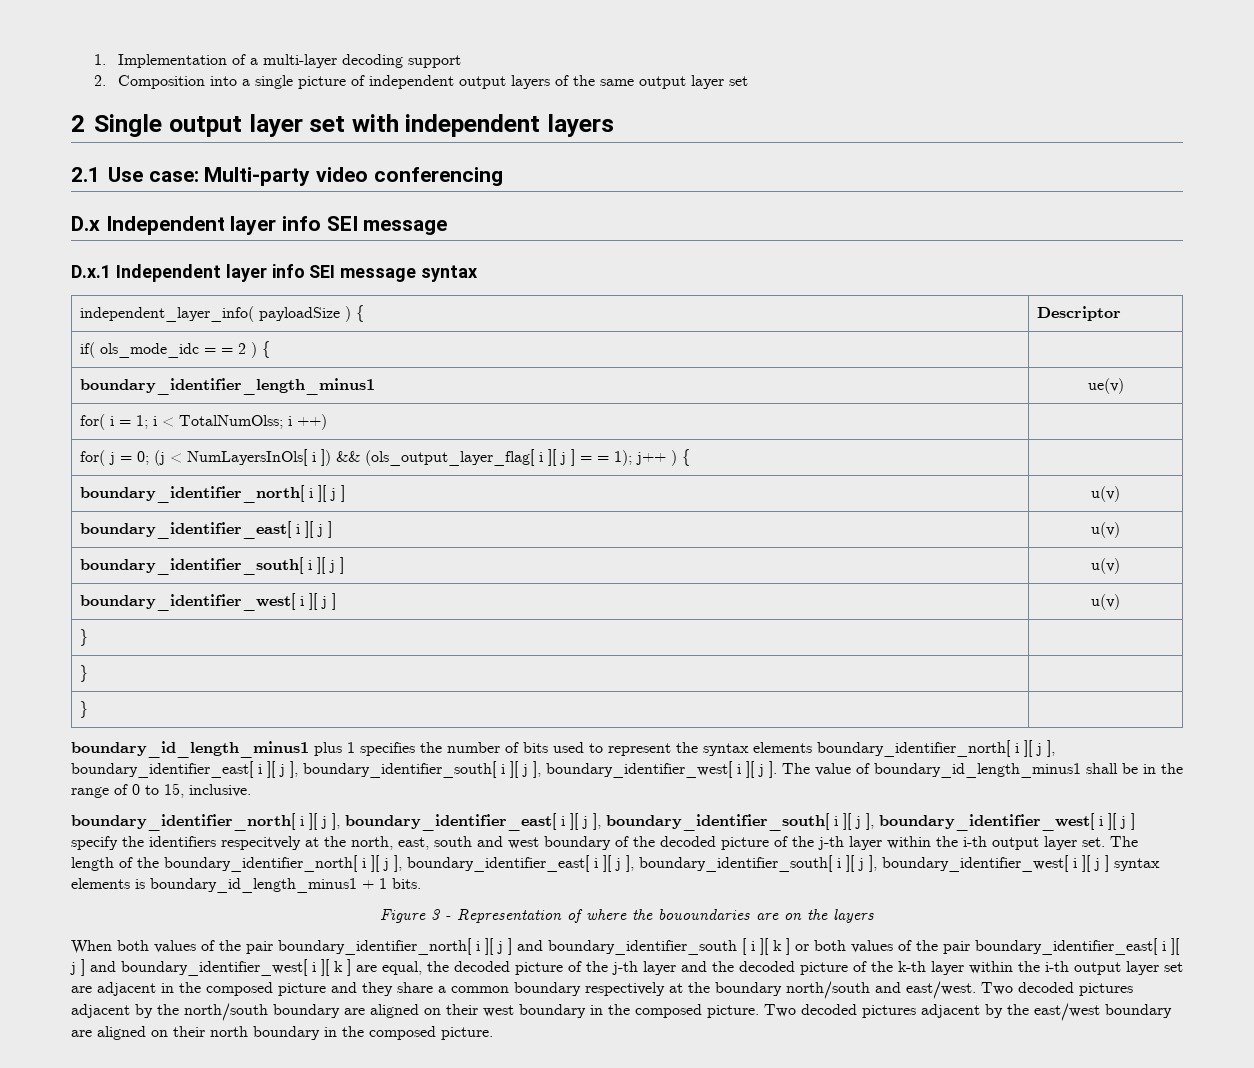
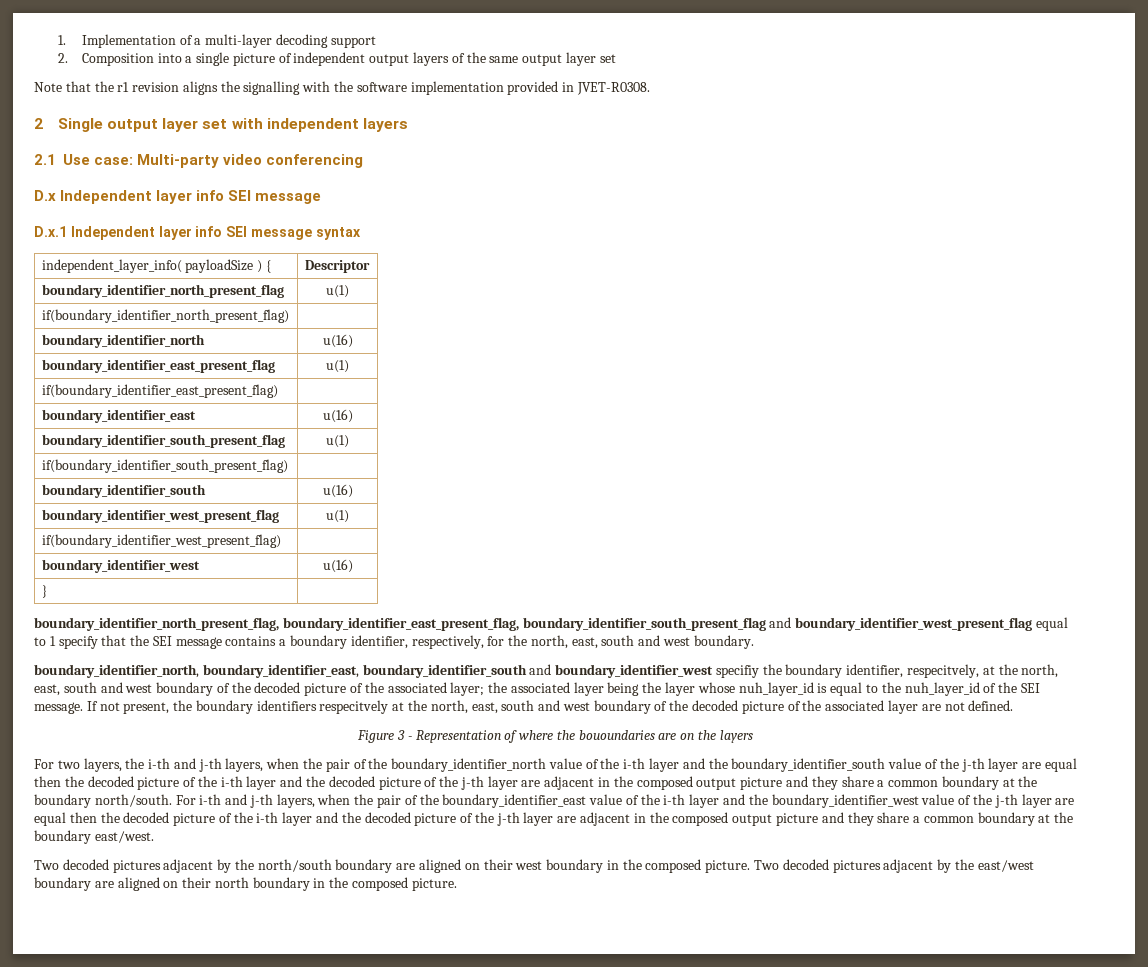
(748, 81) none -> [34,81,650,95] // Note that the r1 revision aligns the signalling with the software implementation provided in JVET-R0308.
[79,341,270,358] [79,378,375,395] [1087,378,1124,394] [79,414,327,430] [79,449,690,466] [79,485,345,503] [1091,486,1120,502] [79,521,332,539] [1091,522,1120,538] [79,557,344,575] [1091,558,1120,574] [79,593,336,611] [1091,594,1120,610] [79,629,88,646] [79,665,88,682] [79,701,88,718] [71,740,1055,758] [71,761,1183,778] [71,783,251,798] [71,813,1135,831] [71,836,144,850] if( ols_mode_idc = = 2 ) { | // boundary_identifier_length_minus1 | ue(v) // for( i = 1; i < TotalNumOlss; i ++) | // for( j = 0; (j < NumLayersInOls[ i ]) && (ols_output_layer_flag[ i ][ j ] = = 1); j++ ) { | // boundary_identifier_north[ i ][ j ] | u(v) // boundary_identifier_east[ i ][ j ] | u(v) // boundary_identifier_south[ i ][ j ] | u(v) // boundary_identifier_west[ i ][ j ] | u(v) // } | // } | // } | // boundary_id_length_minus1 plus 1 specifies the number of bits used to represent the syntax elements boundary_identifier_north[ i ][ j ], boundary_identifier_east[ i ][ j ], boundary_identifier_south[ i ][ j ], boundary_identifier_west[ i ][ j ]. The value of boundary_id_length_minus1 shall be in the range of 0 to 15, inclusive. // boundary_identifier_north[ i ][ j ], boundary_identifier_east[ i ][ j ], boundary_identifier_south[ i ][ j ], boundary_identifier_west[ i ][ j ] specify the -> [41,284,284,298] [326,285,349,298] [41,309,289,323] [41,334,205,348] [322,334,353,348] [41,359,275,373] [326,360,349,373] [41,384,278,398] [41,409,196,423] [322,409,353,423] [41,434,285,448] [326,435,349,448] [41,459,288,473] [41,484,206,498] [322,484,353,498] [41,509,279,523] [326,510,349,523] [41,534,281,548] [41,559,200,573] [322,559,353,573] [41,585,47,598] [34,617,1068,631] [34,635,754,649] [34,664,1059,678] [34,682,1040,696] [34,700,253,714] boundary_identifier_north_present_flag | u(1) // if(boundary_identifier_north_present_flag) | // boundary_identifier_north | u(16) // boundary_identifier_east_present_flag | u(1) // if(boundary_identifier_east_present_flag) | // boundary_identifier_east | u(16) // boundary_identifier_south_present_flag | u(1) // if(boundary_identifier_south_present_flag) | // boundary_identifier_south | u(16) // boundary_identifier_west_present_flag | u(1) // if(boundary_identifier_west_present_flag) | // boundary_identifier_west | u(16) // } | // boundary_identifier_north_present_flag, boundary_identifier_east_present_flag, boundary_identifier_south_present_flag and boundary_identifier_west_present_flag equal to 1 specify that the SEI message contains a boundary identifier, respectively, for the north, east, south and west boundary. // boundary_identifier_north, boundary_identifier_east, boundary_identifier_south and boundary_identifier_west specifiy the boundary identifier, respecitvely, at the north, east, south and west boundary of the decoded picture of the associated layer; the associated layer being the layer whose nuh_layer_id is equal to the nuh_layer_id of the SEI message. If not present, the boundary
[818,836,1138,850] [71,855,1160,872] [71,878,421,893] j-th layer within the i-th output layer set. The length of the boundary_identifier_north[ i ][ j ], boundary_identifier_east[ i ][ j ], boundary_identifier_south[ i ][ j ], boundary_identifier_west[ i ][ j ] syntax elements is boundary_id_length_minus1 + 1 bits. -> [825,700,1014,714] associated layer are not defined.
[71,938,1180,955] [70,959,1183,976] [71,981,901,999] When both values of the pair boundary_identifier_north[ i ][ j ] and boundary_identifier_south [ i ][ k ] or both values of the pair boundary_identifier_east[ i ][ j ] and boundary_identifier_west[ i ][ k ] are equal, the decoded picture of the j-th layer and the decoded picture of the k-th layer within the i-th output layer set are adjacent in the composed picture and they share a common boundary respectively at the boundary north/south and -> [34,758,1077,772] [34,776,1038,790] [34,794,1075,808] [34,812,1074,826] [34,830,91,844] For two layers, the i-th and j-th layers, when the pair of the boundary_identifier_north value of the i-th layer and the boundary_identifier_south value of the j-th layer are equal then the decoded picture of the i-th layer and the decoded picture of the j-th layer are adjacent in the composed output picture and they share a common boundary at the boundary north/south. For i-th and j-th layers, when the pair of the boundary_identifier_east value of the i-th layer and the boundary_identifier_west value of the j-th layer are equal then the decoded picture of the i-th layer and the decoded picture of the j-th layer are adjacent in the composed output picture and they share a common boundary at the boundary
(976, 990) none -> (154, 837) //

